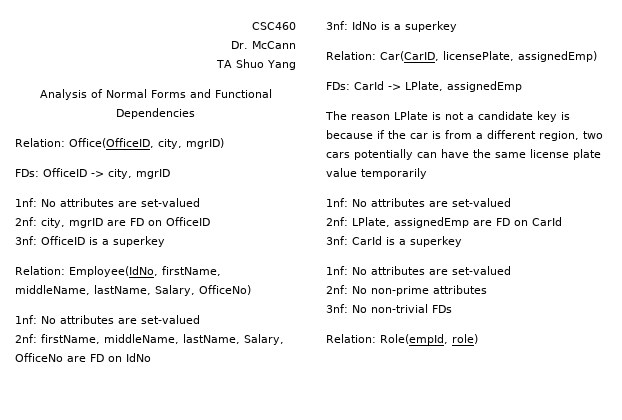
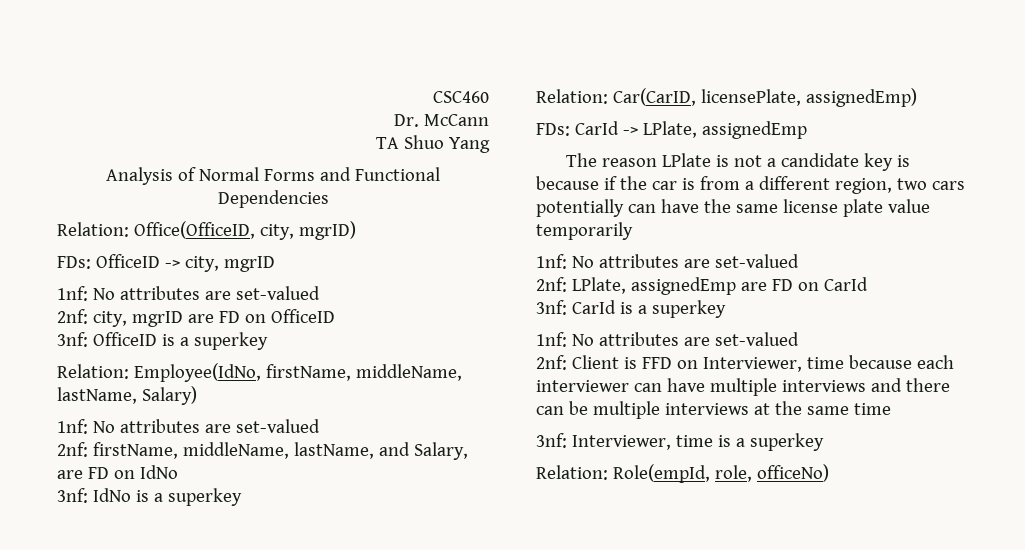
[155,285,251,296] Salary, OfficeNo) -> [141,386,197,405] Salary)
[244,334,284,345] [15,353,63,362] Salary, OfficeNo -> [378,442,468,460] and Salary,
[352,285,487,296] [326,304,452,313] No non-prime attributes // 3nf: No non-trivial FDs -> [571,355,954,372] [536,378,950,396] [536,401,891,419] [536,433,824,451] Client is FFD on Interviewer, time because each interviewer can have multiple interviews and there can be multiple interviews at the same time // 3nf: Interviewer, time is a superkey
[452,334,478,344] role) -> [714,464,829,482] role, officeNo)

